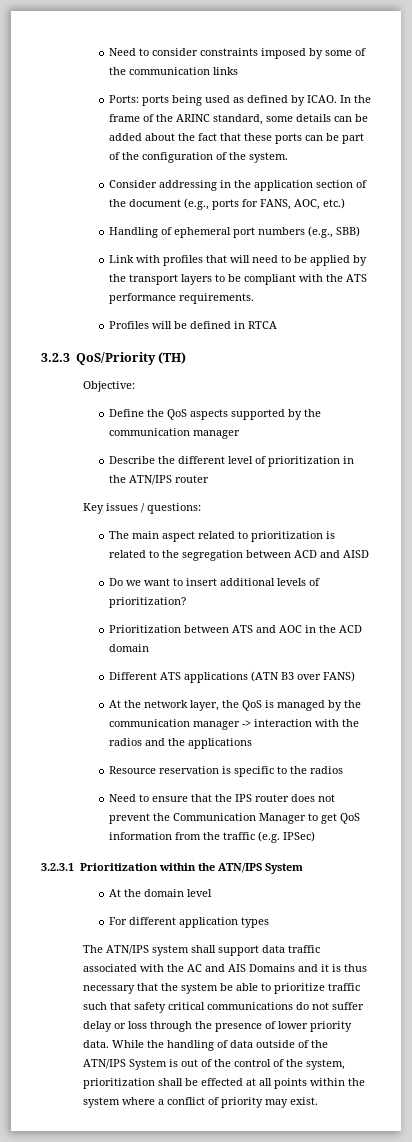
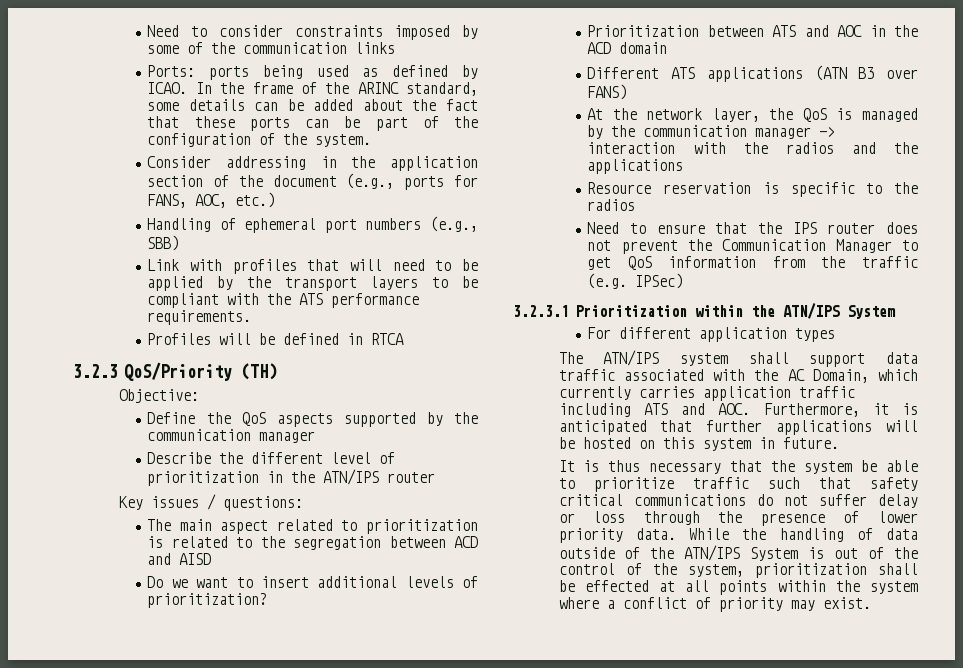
[108,889,212,897] // At the domain level -> (897, 312) none
[204,964,329,972] and AIS Domains and it -> [812,369,918,383] [558,386,855,401] [558,403,918,417] [558,420,918,435] [558,437,839,451] [558,460,575,472] Domain, which currently carries application traffic including ATS and AOC. Furthermore, it is anticipated that further applications will be hosted on this system in future. // It

